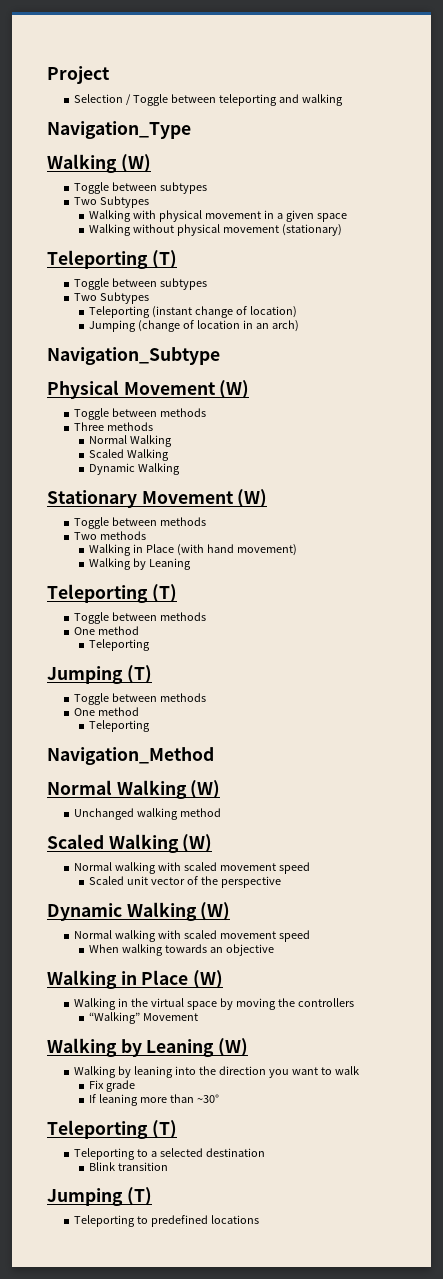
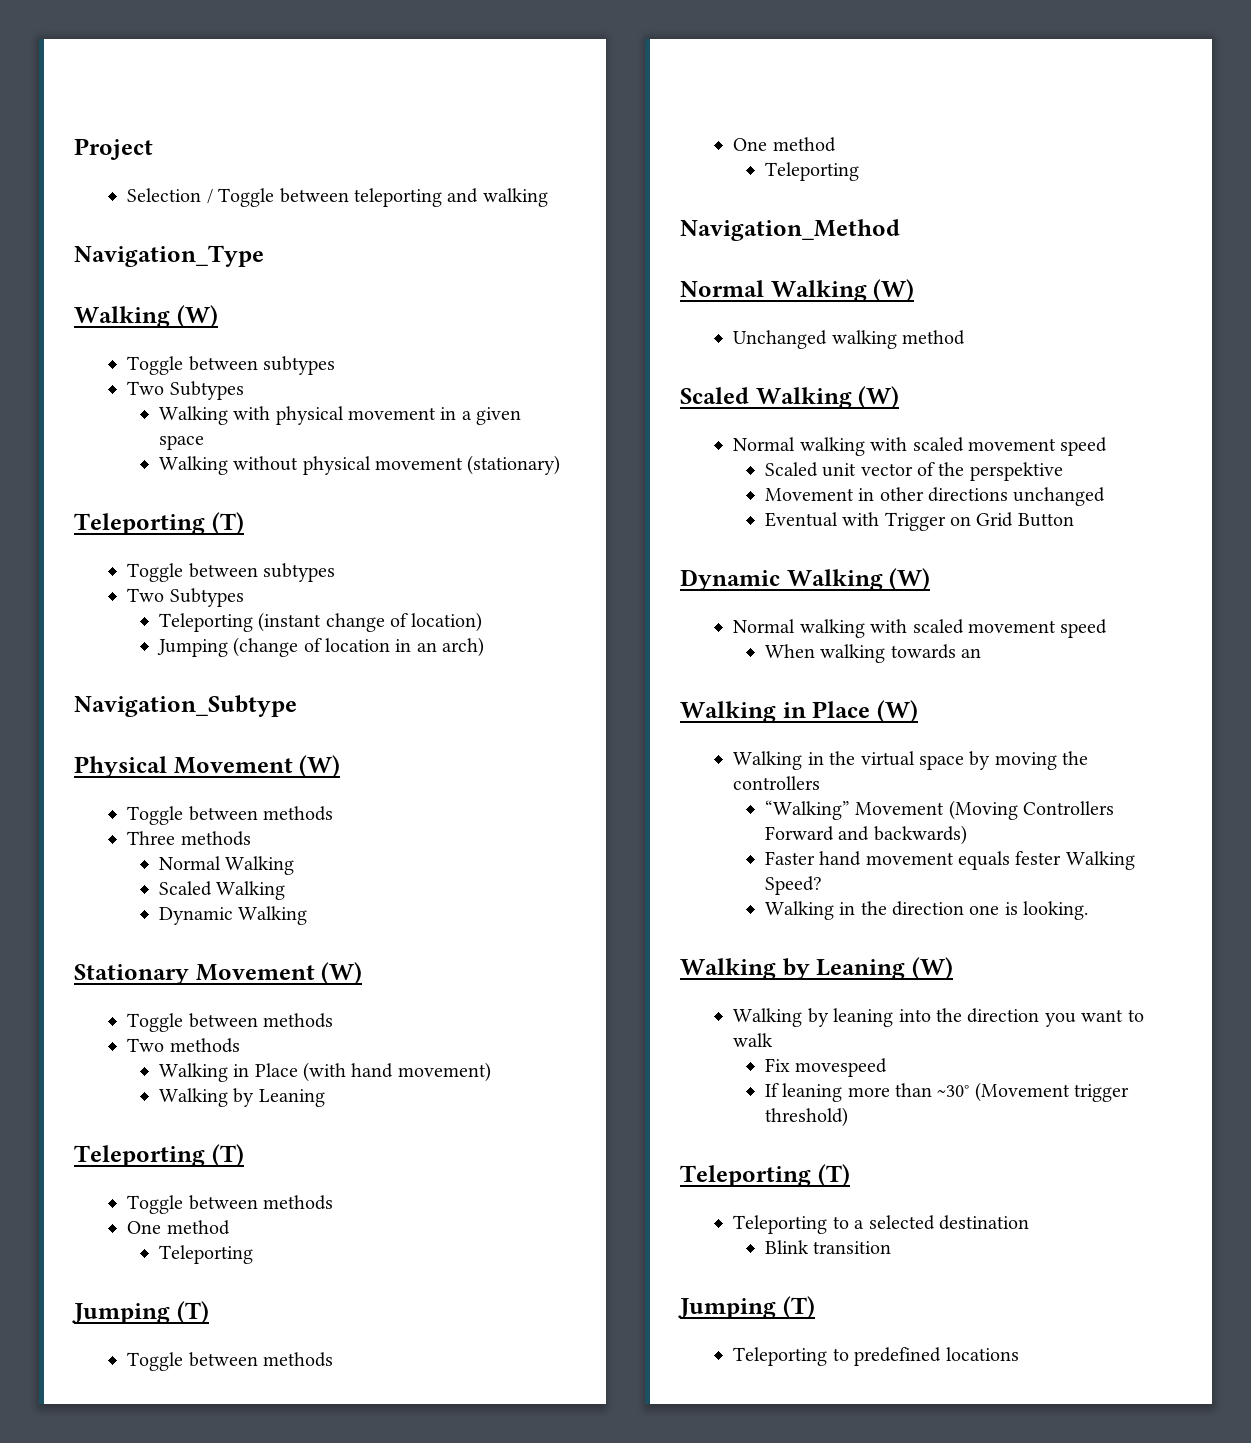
[221,876,282,888] perspective -> [969,462,1063,481] [764,487,1106,506] [764,512,1074,531] perspektive // Movement in other directions unchanged // Eventual with Trigger on Grid Button
[226,944,275,956] objective -> (981, 653) none
(199, 1017) none -> [948,800,1114,820] [764,825,967,845] [764,851,1135,870] [764,876,822,895] [764,901,1089,920] (Moving Controllers Forward and backwards) // Faster hand movement equals fester Walking Speed? // Walking in the direction one is looking.
[106,1080,136,1092] grade -> [795,1058,888,1077] movespeed
(220, 1098) none -> [974,1082,1130,1102] [764,1107,848,1127] (Movement trigger threshold)

